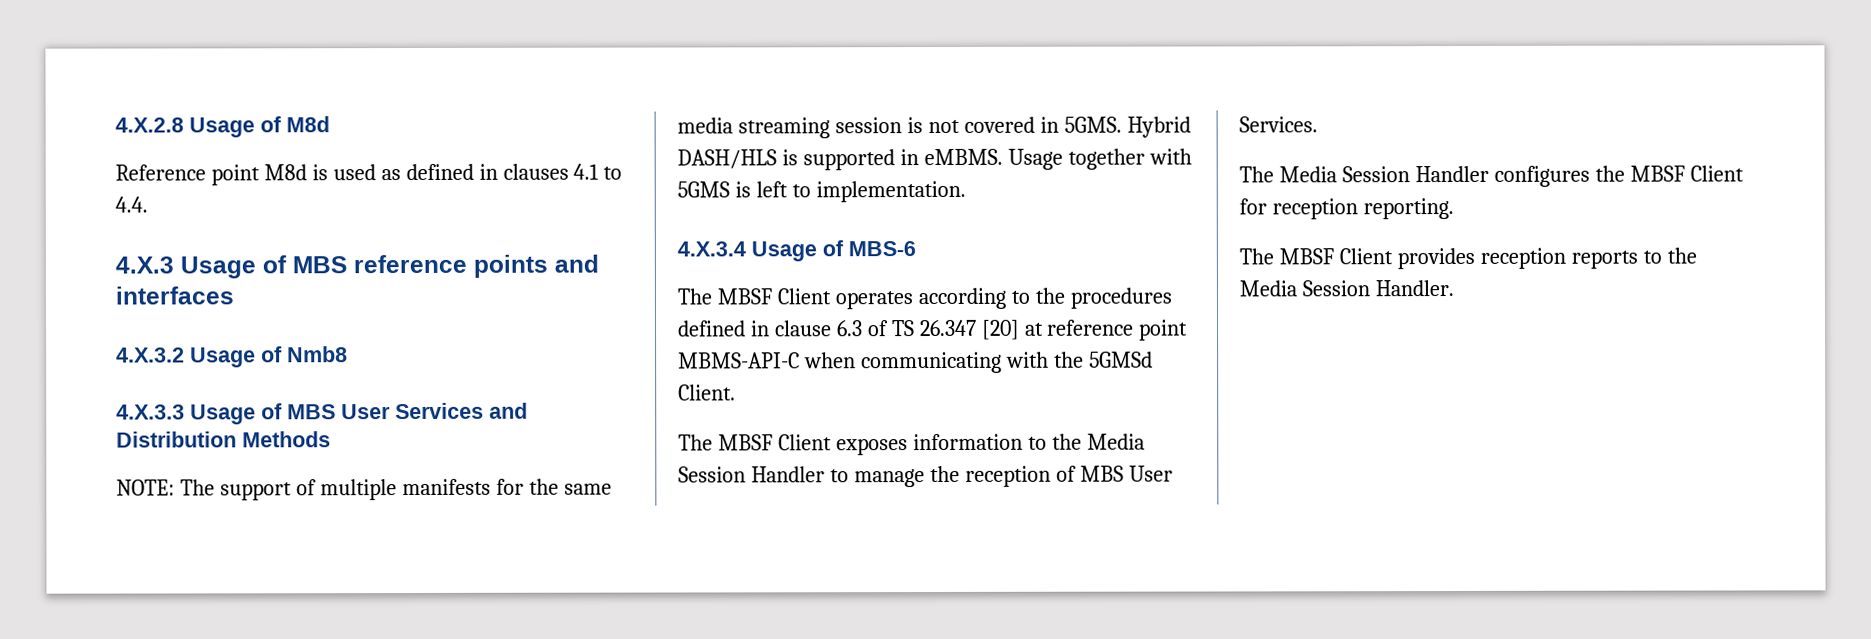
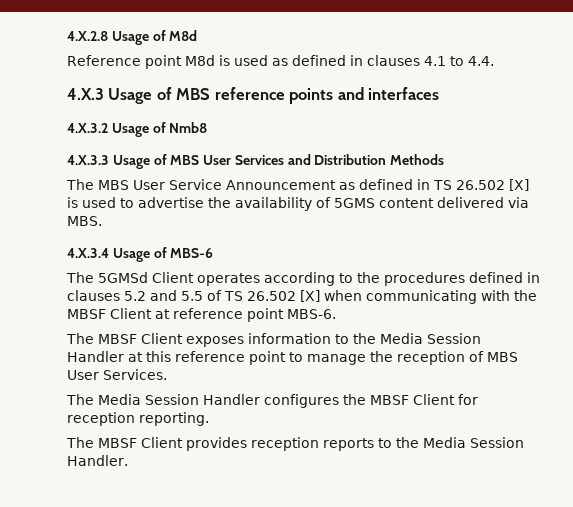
[116,478,612,501] [677,116,1191,139] [677,148,1192,171] [677,180,966,203] NOTE: The support of multiple manifests for the same media streaming session is not covered in 5GMS. Hybrid DASH/HLS is supported in eMBMS. Usage together with 5GMS is left to implementation. -> [66,179,529,191] [67,197,529,211] [67,216,102,226] The MBS User Service Announcement as defined in TS 26.502 [X] is used to advertise the availability of 5GMS content delivered via MBS.
[716,288,772,305] MBSF -> [98,272,148,283] 5GMSd
[774,319,1189,341] [678,351,1153,374] [678,384,736,401] clause 6.3 of TS 26.347 [20] at reference point MBMS-API-C when communicating with the 5GMSd Client. -> [67,290,537,304] [67,308,336,322] clauses 5.2 and 5.5 of TS 26.502 [X] when communicating with the MBSF Client at reference point MBS-6.
(825, 474) none -> [128,351,286,365] at this reference point

